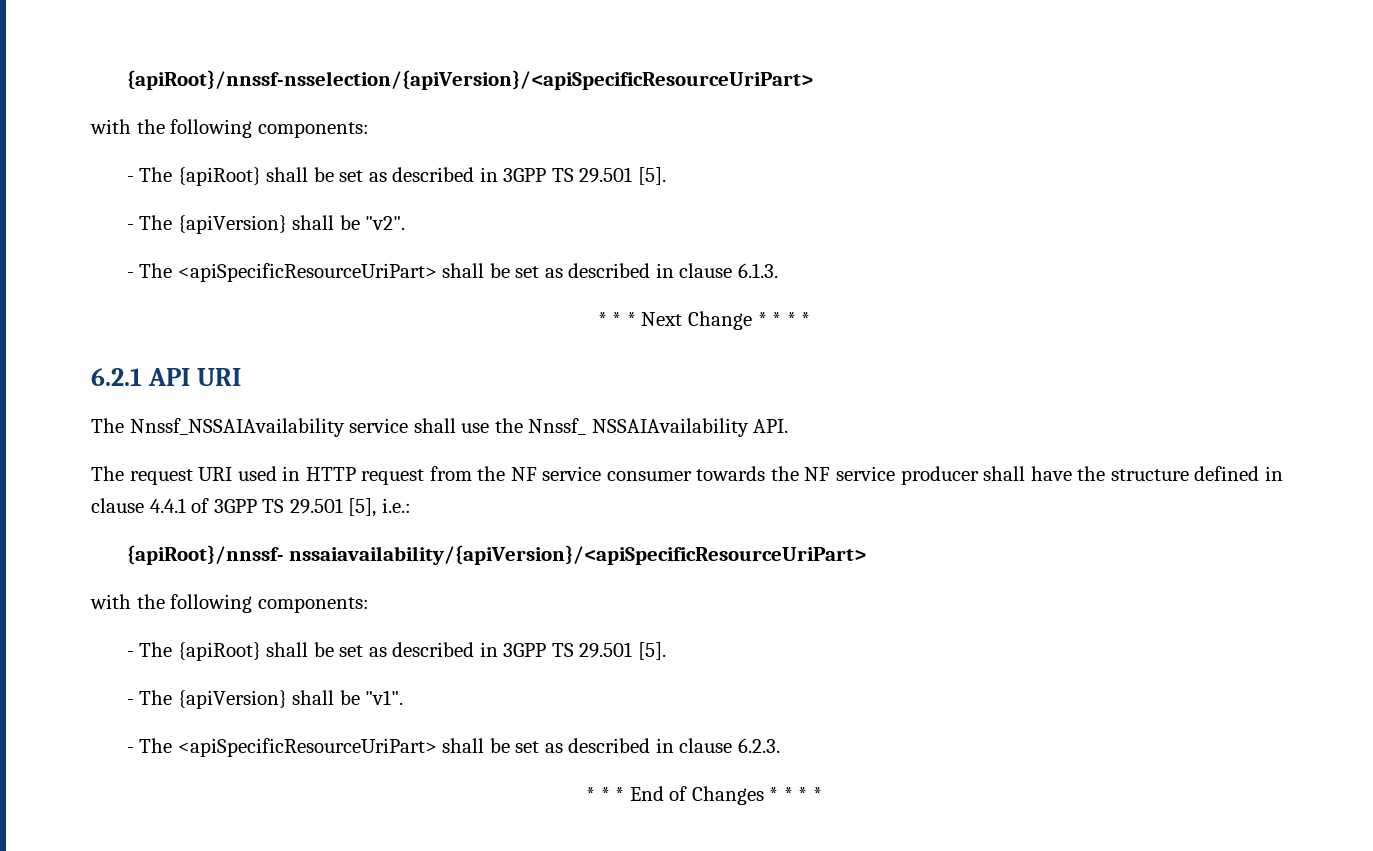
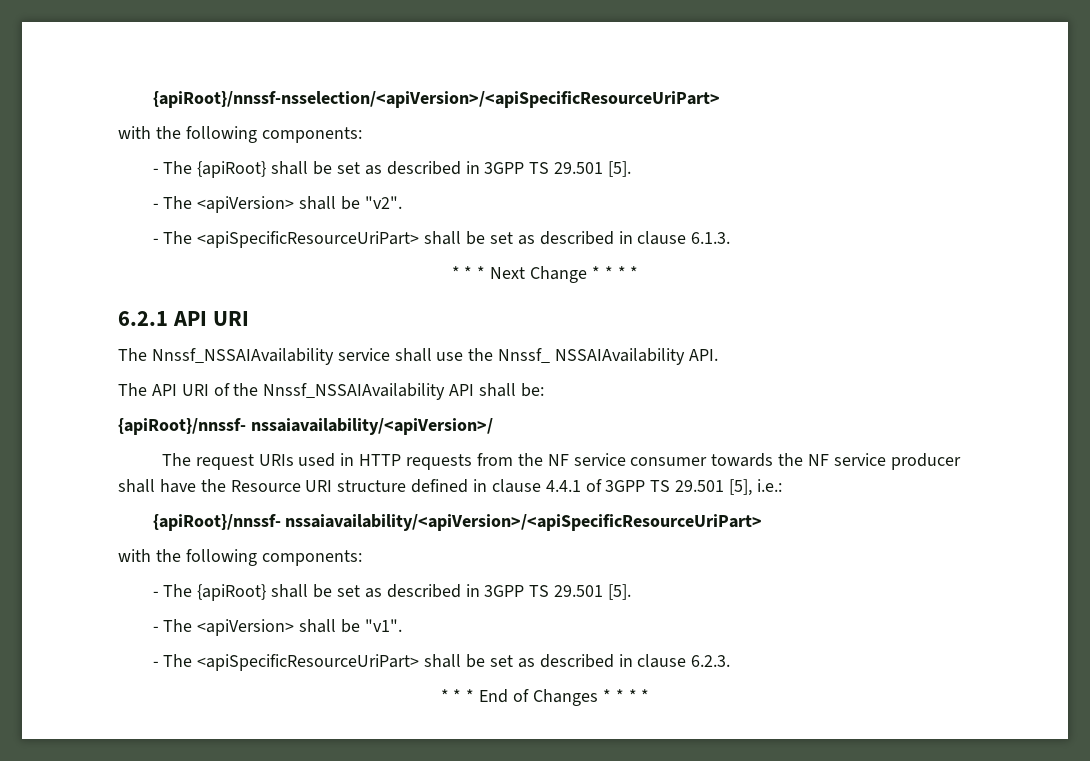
[126,70,813,90] {apiRoot}/nnssf-nsselection/{apiVersion}/<apiSpecificResourceUriPart> -> [152,91,720,108] {apiRoot}/nnssf-nsselection/<apiVersion>/<apiSpecificResourceUriPart>
[177,215,287,234] {apiVersion} -> [197,196,295,213] <apiVersion>
(789, 426) none -> [118,383,544,400] [118,418,493,435] // The API URI of the Nnssf_NSSAIAvailability API shall be: // {apiRoot}/nnssf- nssaiavailability/<apiVersion>/
[198,467,233,481] URI -> [258,454,294,466] URIs
[361,469,425,485] request -> [406,454,473,470] requests
(1106, 473) none -> [230,480,333,492] Resource URI
[289,545,867,565] nssaiavailability/{apiVersion}/<apiSpecificResourceUriPart> -> [285,514,763,531] nssaiavailability/<apiVersion>/<apiSpecificResourceUriPart>
[177,690,287,709] {apiVersion} -> [197,619,295,636] <apiVersion>

